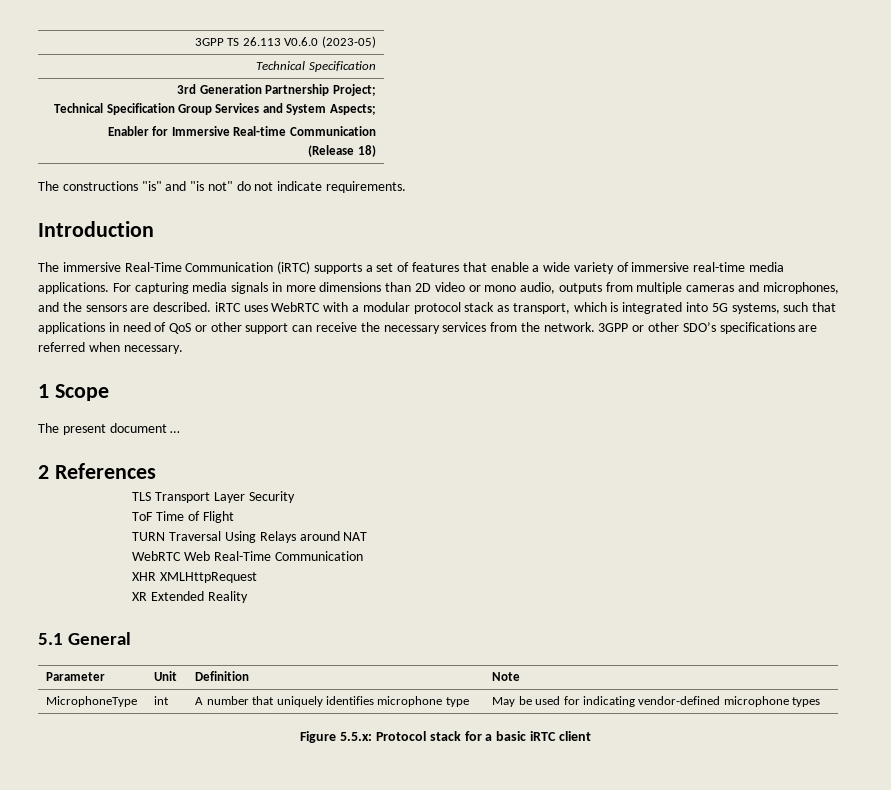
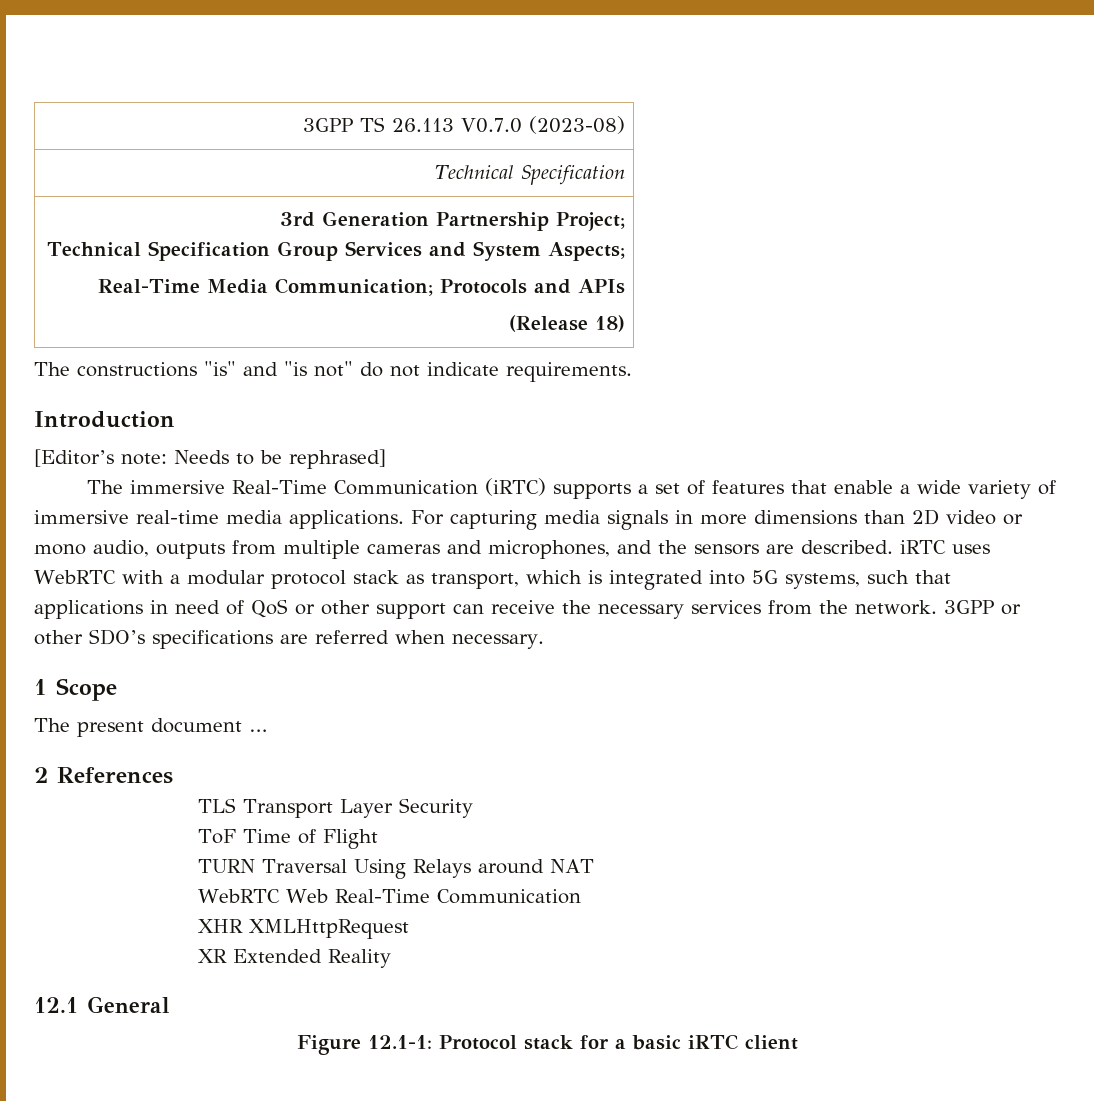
[284,36,376,48] V0.6.0 (2023-05) -> [460,116,625,134] V0.7.0 (2023-08)
[108,126,376,136] Enabler for Immersive Real-time Communication -> [97,278,625,296] Real-Time Media Communication; Protocols and APIs
(154, 229) none -> [34,449,386,469] // [Editor’s note: Needs to be rephrased]
[38,633,63,645] 5.1 -> [34,997,78,1013] 12.1
[46,672,106,681] [154,671,178,681] [195,671,250,681] [492,672,521,681] [46,696,138,707] [154,696,170,705] [195,696,469,707] [492,696,821,707] // Parameter | Unit | Definition | Note // MicrophoneType | int | A number that uniquely identifies microphone type | May be used for indicating vendor-defined microphone types -> (169, 1004) none
[340,732,373,741] 5.5.x: -> [367,1035,432,1049] 12.1-1:

